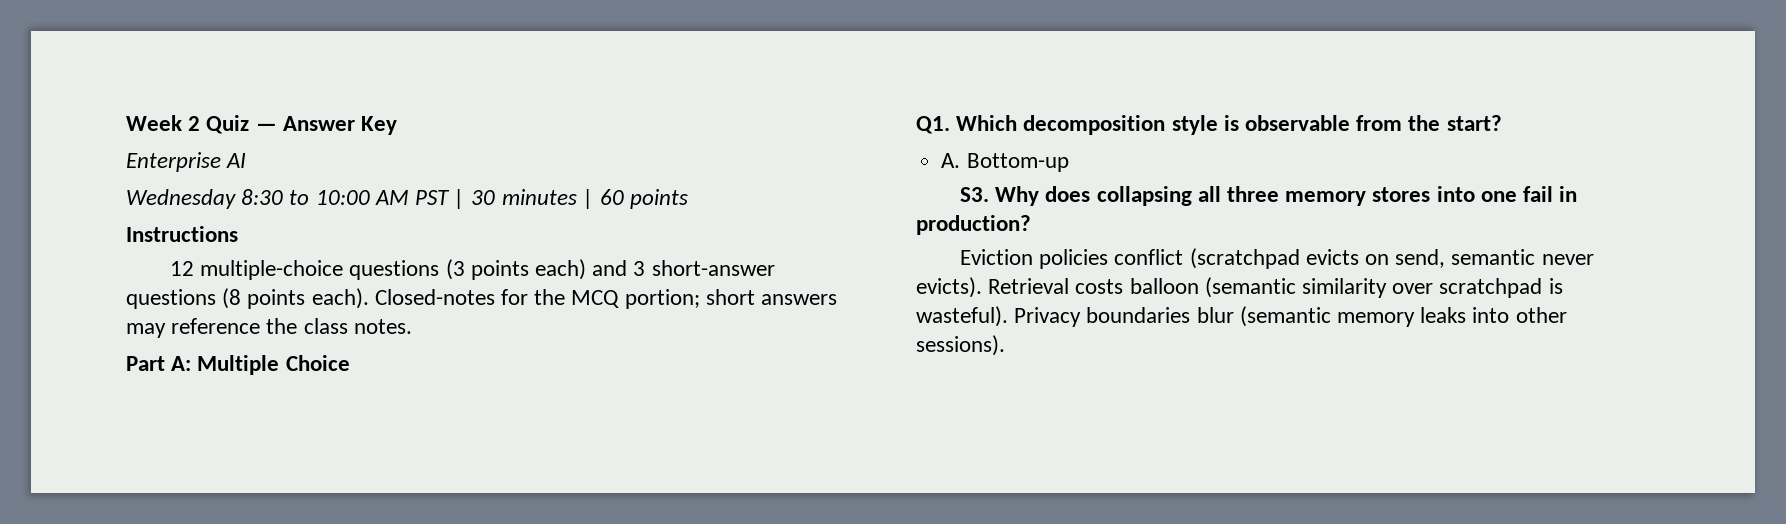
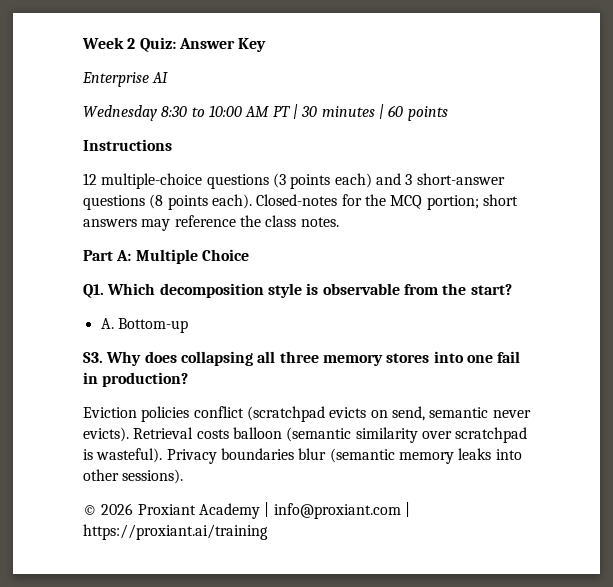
[206,115,277,134] Quiz — -> [139,37,176,52] Quiz:
[415,190,451,205] PST -> [272,106,291,117] PT
(1005, 345) none -> [83,502,410,519] [83,524,268,540] // © 2026 Proxiant Academy | info@proxiant.com | https://proxiant.ai/training

